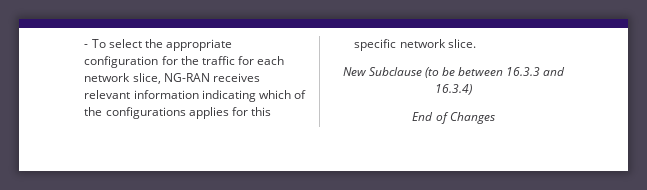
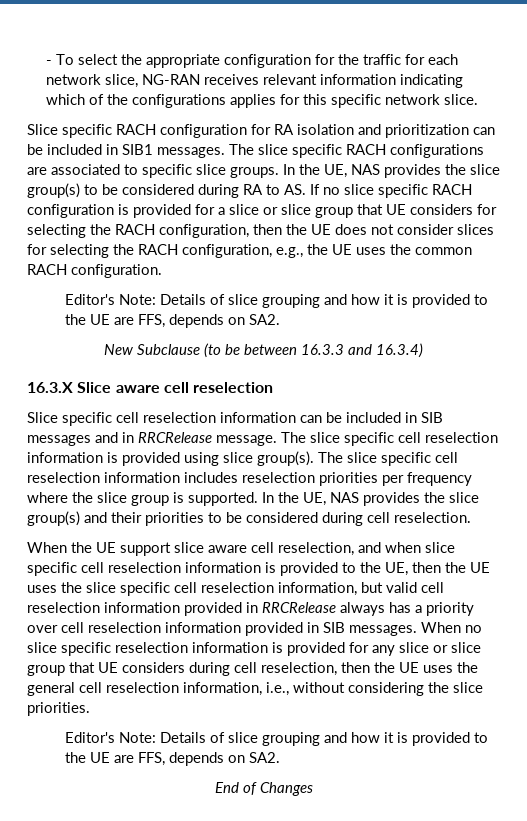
(476, 43) none -> [27,124,495,138] [27,144,484,158] [27,164,500,178] [27,183,472,198] [27,204,497,218] [27,224,494,238] [27,244,472,258] [27,264,162,278] [64,294,488,308] [64,314,280,328] // Slice specific RACH configuration for RA isolation and prioritization can be included in SIB1 messages. The slice specific RACH configurations are associated to specific slice groups. In the UE, NAS provides the slice group(s) to be considered during RA to AS. If no slice specific RACH configuration is provided for a slice or slice group that UE considers for selecting the RACH configuration, then the UE does not consider slices for selecting the RACH configuration, e.g., the UE uses the common RACH configuration. // Editor's Note: Details of slice grouping and how it is provided to the UE are FFS, depends on SA2.
(472, 89) none -> [27,382,274,393] [27,412,443,426] [27,432,498,446] [27,451,458,466] [27,472,472,486] [27,492,479,506] [27,511,471,526] [27,542,455,556] [27,562,490,576] [27,582,444,596] [27,602,474,616] [27,622,482,636] [27,642,481,656] [27,662,478,676] [27,682,483,696] [27,702,90,716] [64,732,488,746] [64,752,280,766] // 16.3.X Slice aware cell reselection // Slice specific cell reselection information can be included in SIB messages and in RRCRelease message. The slice specific cell reselection information is provided using slice group(s). The slice specific cell reselection information includes reselection priorities per frequency where the slice group is supported. In the UE, NAS provides the slice group(s) and their priorities to be considered during cell reselection. // When the UE support slice aware cell reselection, and when slice specific cell reselection information is provided to the UE, then the UE uses the slice specific cell reselection information, but valid cell reselection information provided in RRCRelease always has a priority over cell reselection information provided in SIB messages. When no slice specific reselection information is provided for any slice or slice group that UE considers during cell reselection, then the UE uses the general cell reselection information, i.e., without considering the slice priorities. // Editor's Note: Details of slice grouping and how it is provided to the UE are FFS, depends on SA2.

